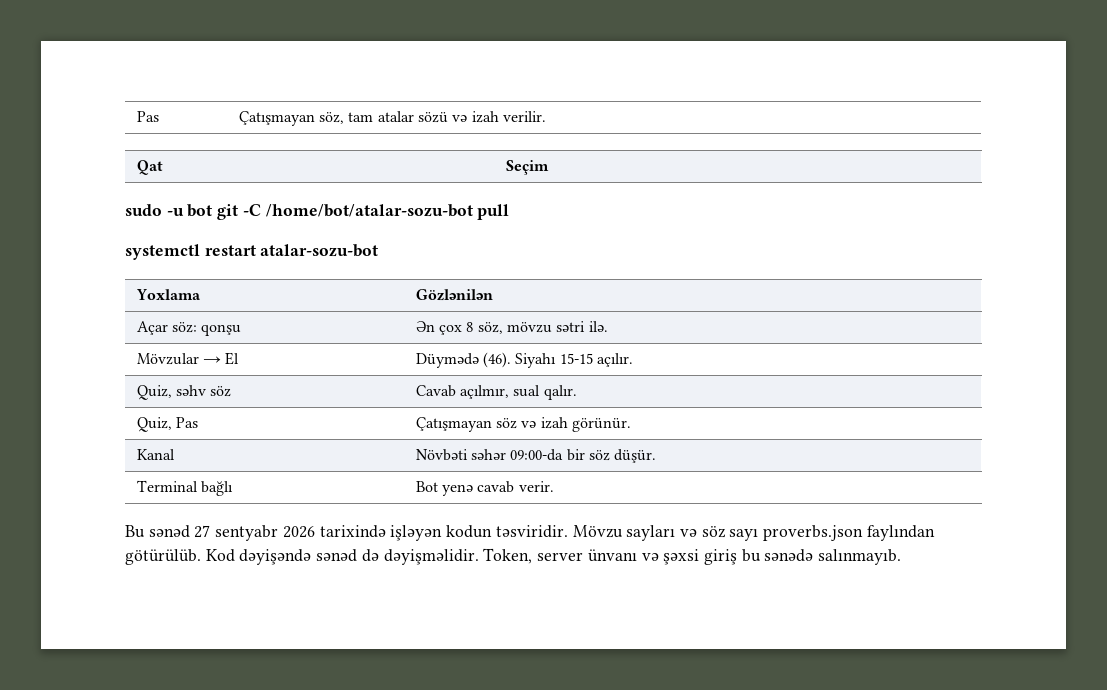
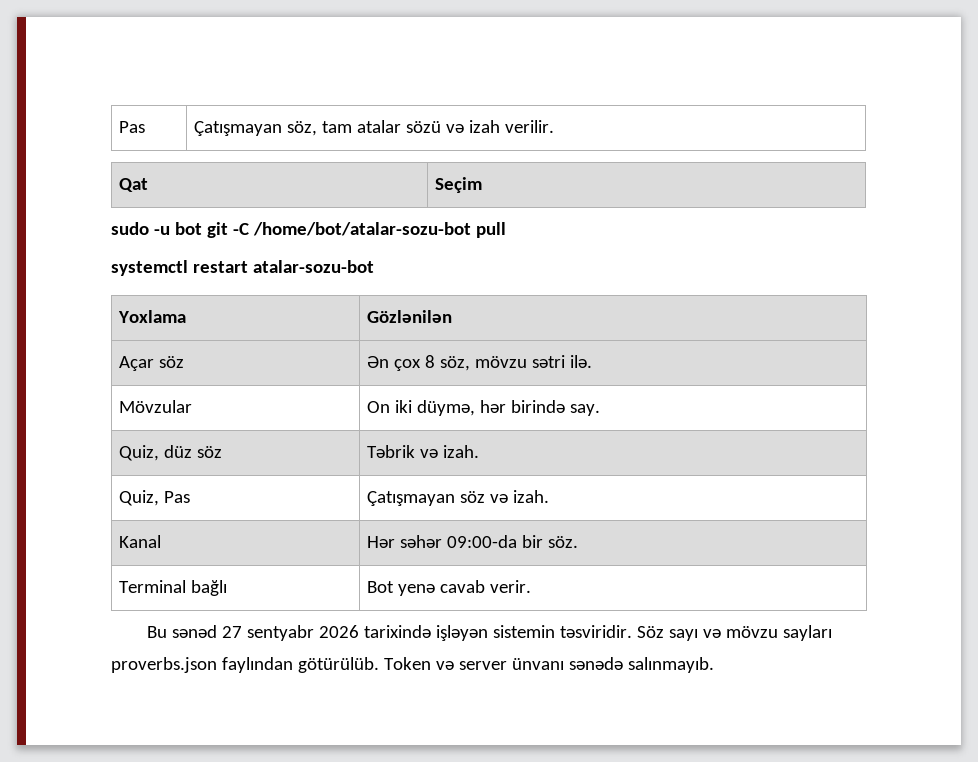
[172,322,242,336] söz: qonşu -> [159,356,185,368] söz
[203,352,240,365] [415,352,633,368] [136,385,232,400] [415,385,577,400] → El | Düymədə (46). Siyahı 15-15 açılır. // Quiz, səhv söz | Cavab açılmır, sual qalır. -> [367,400,601,416] [119,445,223,461] [367,445,480,458] | On iki düymə, hər birində say. // Quiz, düz söz | Təbrik və izah.
[540,417,631,432] izah görünür. -> [513,490,550,503] izah.
[415,449,468,461] Növbəti -> [367,536,396,548] Hər
[588,449,657,463] söz düşür. -> [548,536,579,548] söz.
[446,525,935,541] [125,548,761,565] kodun təsviridir. Mövzu sayları və söz sayı proverbs.json faylından götürülüb. Kod dəyişəndə sənəd də dəyişməlidir. Token, server ünvanı və şəxsi giriş bu -> [492,625,832,641] [111,657,564,673] sistemin təsviridir. Söz sayı və mövzu sayları proverbs.json faylından götürülüb. Token və server ünvanı

